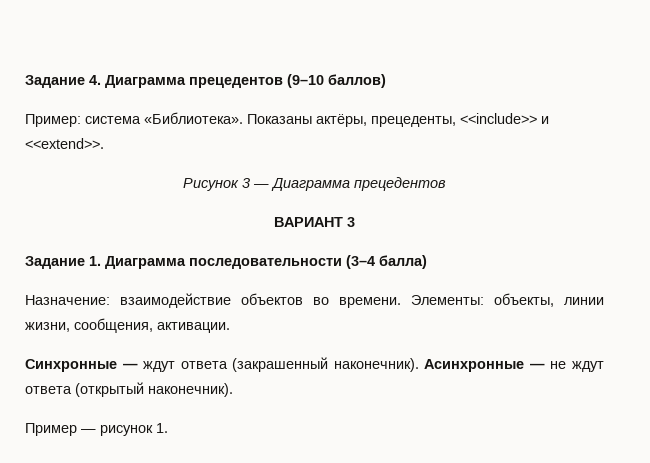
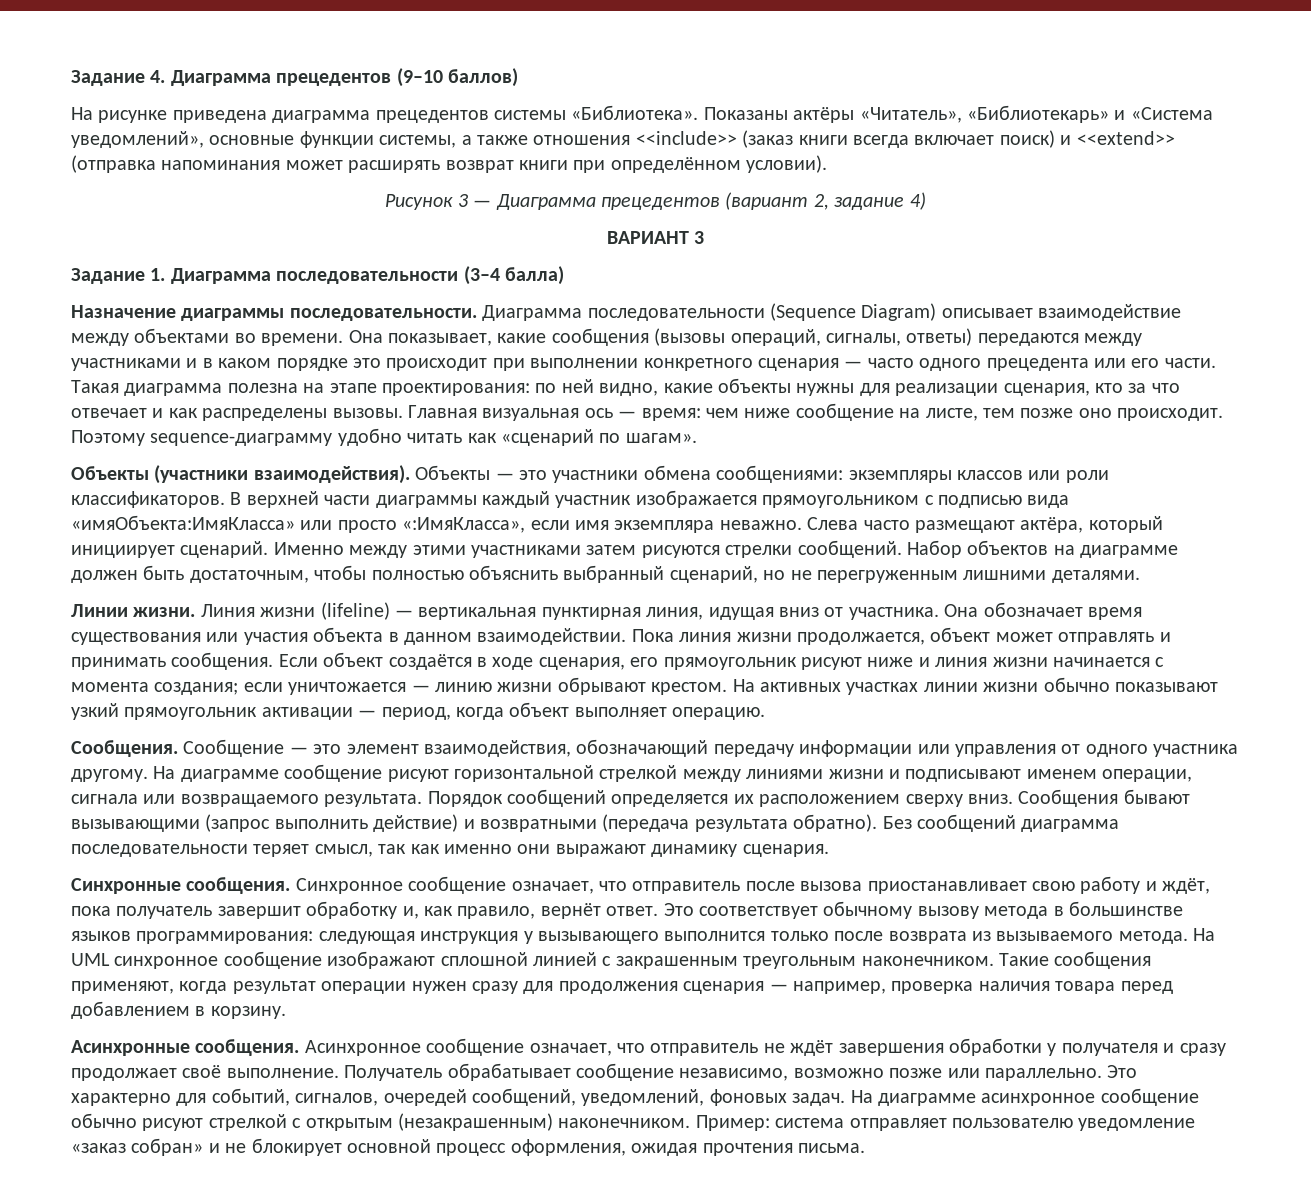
[25,112,549,127] [25,138,104,149] Пример: система «Библиотека». Показаны актёры, прецеденты, <<include>> и <<extend>>. -> [71,105,1213,123] [71,130,1175,148] [71,155,828,173] На рисунке приведена диаграмма прецедентов системы «Библиотека». Показаны актёры «Читатель», «Библиотекарь» и «Система уведомлений», основные функции системы, а также отношения <<include>> (заказ книги всегда включает поиск) и <<extend>> (отправка напоминания может расширять возврат книги при определённом условии).
(446, 184) none -> [725,192,926,210] (вариант 2, задание 4)
[25,293,604,308] [25,318,230,333] [25,357,604,372] [25,382,233,397] [25,423,168,436] Назначение: взаимодействие объектов во времени. Элементы: объекты, линии жизни, сообщения, активации. // Синхронные — ждут ответа (закрашенный наконечник). Асинхронные — не ждут ответа (открытый наконечник). // Пример — рисунок 1. -> [71,303,1182,321] [71,328,1143,346] [71,358,1216,371] [71,378,1180,396] [71,403,1224,421] [71,428,697,446] [71,465,1109,484] [71,490,1070,508] [71,515,1163,533] [71,540,1179,558] [71,565,1140,583] [71,602,1142,620] [71,627,1171,645] [71,652,1165,670] [71,677,1218,695] [71,702,766,720] [71,739,1239,757] [71,764,1193,782] [71,789,1190,807] [71,814,1120,832] [71,844,829,857] [71,876,1211,894] [71,901,1183,919] [71,928,1216,944] [71,951,1152,969] [71,981,1173,994] [71,1001,286,1019] [71,1038,1226,1056] [71,1063,1138,1081] [71,1088,1199,1106] [71,1113,1196,1131] [71,1138,865,1156] Назначение диаграммы последовательности. Диаграмма последовательности (Sequence Diagram) описывает взаимодействие между объектами во времени. Она показывает, какие сообщения (вызовы операций, сигналы, ответы) передаются между участниками и в каком порядке это происходит при выполнении конкретного сценария — часто одного прецедента или его части. Такая диаграмма полезна на этапе проектирования: по ней видно, какие объекты нужны для реализации сценария, кто за что отвечает и как распределены вызовы. Главная визуальная ось — время: чем ниже сообщение на листе, тем позже оно происходит. Поэтому sequence-диаграмму удобно читать как «сценарий по шагам». // Объекты (участники взаимодействия). Объекты — это участники обмена сообщениями: экземпляры классов или роли классификаторов. В верхней части диаграммы каждый участник изображается прямоугольником с подписью вида «имяОбъекта:ИмяКласса» или просто «:ИмяКласса», если имя экземпляра неважно. Слева часто размещают актёра, который инициирует сценарий. Именно между этими участниками затем рисуются стрелки сообщений. Набор объектов на диаграмме должен быть достаточным, чтобы полностью объяснить выбранный сценарий, но не перегруженным лишними деталями. // Линии жизни. Линия жизни (lifeline) — вертикальная пунктирная линия, идущая вниз от участника. Она обозначает время существования или участия объекта в данном взаимодействии. Пока линия жизни продолжается, объект может отправлять и принимать сообщения. Если объект создаётся в ходе сценария, его прямоугольник рисуют ниже и линия жизни начинается с момента создания; если уничтожается — линию жизни обрывают крестом. На активных участках линии жизни обычно показывают узкий прямоугольник активации — период, когда объект выполняет операцию. // Сообщения. Сообщение — это элемент взаимодействия, обозначающий передачу информации или управления от одного участника другому. На диаграмме сообщение рисуют горизонтальной стрелкой между линиями жизни и подписывают именем операции, сигнала или возвращаемого результата. Порядок сообщений определяется их расположением сверху вниз. Сообщения бывают вызывающими (запрос выполнить действие) и возвратными (передача результата обратно). Без сообщений диаграмма последовательности теряет смысл, так как именно они выражают динамику сценария. // Синхронные сообщения. Синхронное сообщение означает, что отправитель после вызова приостанавливает свою работу и ждёт, пока получатель завершит обработку и, как правило, вернёт ответ. Это соответствует обычному вызову метода в большинстве языков программирования: следующая инструкция у вызывающего выполнится только после возврата из вызываемого метода. На UML синхронное сообщение изображают сплошной линией с закрашенным треугольным наконечником. Такие сообщения применяют, когда результат операции нужен сразу для продолжения сценария — например, проверка наличия товара перед добавлением в корзину. // Асинхронные сообщения. Асинхронное сообщение означает, что отправитель не ждёт завершения обработки у получателя и сразу продолжает своё выполнение. Получатель обрабатывает сообщение независимо, возможно позже или параллельно. Это характерно для событий, сигналов, очередей сообщений, уведомлений, фоновых задач. На диаграмме асинхронное сообщение обычно рисуют стрелкой с открытым (незакрашенным) наконечником. Пример: система отправляет пользователю уведомление «заказ собран» и не блокирует основной процесс оформления, ожидая прочтения письма.

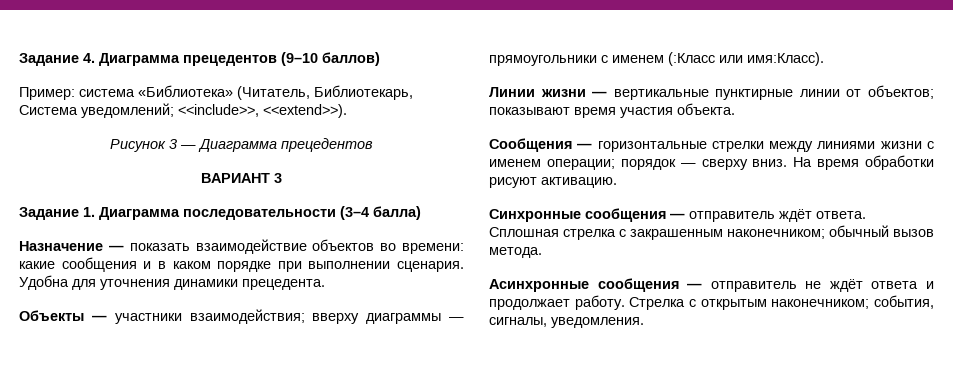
[71,105,1213,123] [71,130,1175,148] [71,155,828,173] На рисунке приведена диаграмма прецедентов системы «Библиотека». Показаны актёры «Читатель», «Библиотекарь» и «Система уведомлений», основные функции системы, а также отношения <<include>> (заказ книги всегда включает поиск) и <<extend>> (отправка напоминания может расширять возврат книги при определённом условии). -> [19,85,413,100] [19,103,347,118] Пример: система «Библиотека» (Читатель, Библиотекарь, Система уведомлений; <<include>>, <<extend>>).
[725,192,926,210] (вариант 2, задание 4) -> (373, 145) none
[181,303,1182,321] [71,328,1143,346] [71,358,1216,371] [71,378,1180,396] [71,403,1224,421] [71,428,697,446] [71,465,1109,484] [71,490,1070,508] [71,515,1163,533] [71,540,1179,558] [71,565,1140,583] [71,602,1142,620] [71,627,1171,645] [71,652,1165,670] [71,677,1218,695] [71,702,766,720] [71,739,1239,757] [71,764,1193,782] [71,789,1190,807] [71,814,1120,832] [71,844,829,857] [71,876,1211,894] [71,901,1183,919] [71,928,1216,944] [71,951,1152,969] [71,981,1173,994] [71,1001,286,1019] [71,1038,1226,1056] [71,1063,1138,1081] [71,1088,1199,1106] [71,1113,1196,1131] [71,1138,865,1156] диаграммы последовательности. Диаграмма последовательности (Sequence Diagram) описывает взаимодействие между объектами во времени. Она показывает, какие сообщения (вызовы операций, сигналы, ответы) передаются между участниками и в каком порядке это происходит при выполнении конкретного сценария — часто одного прецедента или его части. Такая диаграмма полезна на этапе проектирования: по ней видно, какие объекты нужны для реализации сценария, кто за что отвечает и как распределены вызовы. Главная визуальная ось — время: чем ниже сообщение на листе, тем позже оно происходит. Поэтому sequence-диаграмму удобно читать как «сценарий по шагам». // Объекты (участники взаимодействия). Объекты — это участники обмена сообщениями: экземпляры классов или роли классификаторов. В верхней части диаграммы каждый участник изображается прямоугольником с подписью вида «имяОбъекта:ИмяКласса» или просто «:ИмяКласса», если имя экземпляра неважно. Слева часто размещают актёра, который инициирует сценарий. Именно между этими участниками затем рисуются стрелки сообщений. Набор объектов на диаграмме должен быть достаточным, чтобы полностью объяснить выбранный сценарий, но не перегруженным лишними деталями. // Линии жизни. Линия жизни (lifeline) — вертикальная пунктирная линия, идущая вниз от участника. Она обозначает время существования или участия объекта в данном взаимодействии. Пока линия жизни продолжается, объект может отправлять и принимать сообщения. Если объект создаётся в ходе сценария, его прямоугольник рисуют ниже и линия жизни начинается с момента создания; если уничтожается — линию жизни обрывают крестом. На активных участках линии жизни обычно показывают узкий прямоугольник активации — период, когда объект выполняет операцию. // Сообщения. Сообщение — это элемент взаимодействия, обозначающий передачу информации или управления от одного участника другому. На диаграмме сообщение рисуют горизонтальной стрелкой между линиями жизни и подписывают именем операции, сигнала или возвращаемого результата. Порядок сообщений определяется их расположением сверху вниз. Сообщения бывают вызывающими (запрос выполнить действие) и возвратными (передача результата обратно). Без сообщений диаграмма последовательности теряет смысл, так как именно они выражают динамику сценария. // Синхронные сообщения. Синхронное сообщение означает, что отправитель после вызова приостанавливает свою работу и ждёт, пока получатель завершит обработку и, как правило, вернёт ответ. Это соответствует обычному вызову метода в большинстве языков программирования: следующая инструкция у вызывающего выполнится только после возврата из вызываемого метода. На UML синхронное сообщение изображают сплошной линией с закрашенным треугольным наконечником. Такие сообщения применяют, когда результат операции нужен сразу для продолжения сценария — например, проверка наличия товара перед добавлением в корзину. // Асинхронные сообщения. Асинхронное сообщение означает, что отправитель не ждёт завершения обработки у получателя и сразу продолжает своё выполнение. Получатель обрабатывает сообщение независимо, возможно позже или параллельно. Это характерно для событий, сигналов, очередей сообщений, уведомлений, фоновых задач. На диаграмме асинхронное сообщение обычно рисуют стрелкой с открытым (незакрашенным) наконечником. Пример: система отправляет пользователю уведомление «заказ собран» и не блокирует основной процесс оформления, ожидая прочтения письма. -> [108,239,464,254] [19,257,464,272] [19,275,325,290] [19,309,464,324] [489,52,824,66] [489,85,934,100] [489,103,735,118] [489,138,934,152] [489,155,934,170] [489,177,617,188] [489,208,866,222] [489,225,934,240] [489,247,542,258] [489,278,934,292] [489,295,934,310] [489,317,644,328] — показать взаимодействие объектов во времени: какие сообщения и в каком порядке при выполнении сценария. Удобна для уточнения динамики прецедента. // Объекты — участники взаимодействия; вверху диаграммы — прямоугольники с именем (:Класс или имя:Класс). // Линии жизни — вертикальные пунктирные линии от объектов; показывают время участия объекта. // Сообщения — горизонтальные стрелки между линиями жизни с именем операции; порядок — сверху вниз. На время обработки рисуют активацию. // Синхронные сообщения — отправитель ждёт ответа. Сплошная стрелка с закрашенным наконечником; обычный вызов метода. // Асинхронные сообщения — отправитель не ждёт ответа и продолжает работу. Стрелка с открытым наконечником; события, сигналы, уведомления.

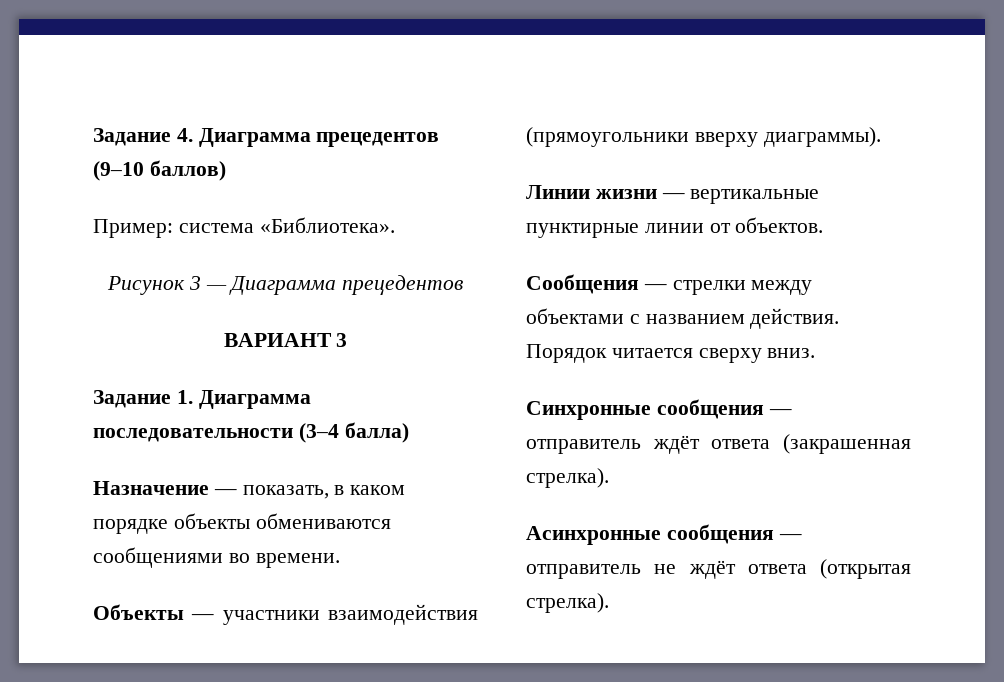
[138,85,413,100] [19,103,347,118] «Библиотека» (Читатель, Библиотекарь, Система уведомлений; <<include>>, <<extend>>). -> [259,217,395,233] «Библиотека».
[129,239,464,254] [19,257,464,272] [19,275,325,290] [19,309,464,324] [489,52,824,66] показать взаимодействие объектов во времени: какие сообщения и в каком порядке при выполнении сценария. Удобна для уточнения динамики прецедента. // Объекты — участники взаимодействия; вверху диаграммы — прямоугольники с именем (:Класс или имя:Класс). -> [242,485,406,499] [93,513,391,534] [93,547,340,568] [93,604,478,625] [526,127,881,147] показать, в каком порядке объекты обмениваются сообщениями во времени. // Объекты — участники взаимодействия (прямоугольники вверху диаграммы).
[868,85,934,99] [489,103,735,118] объектов; показывают время участия объекта. -> [735,217,824,233] объектов.
[597,141,707,152] горизонтальные -> (667, 287) none
[817,141,934,149] [489,155,934,170] [489,177,617,188] линиями жизни с именем операции; порядок — сверху вниз. На время обработки рисуют активацию. -> [526,308,840,329] [526,344,816,363] объектами с названием действия. Порядок читается сверху вниз.
[816,211,866,219] [489,225,934,240] [489,247,542,258] ответа. Сплошная стрелка с закрашенным наконечником; обычный вызов метода. -> [711,434,911,454] [526,468,609,488] ответа (закрашенная стрелка).
[926,281,934,289] [489,295,934,310] [489,317,644,328] и продолжает работу. Стрелка с открытым наконечником; события, сигналы, уведомления. -> [820,559,911,579] [526,593,609,613] (открытая стрелка).

